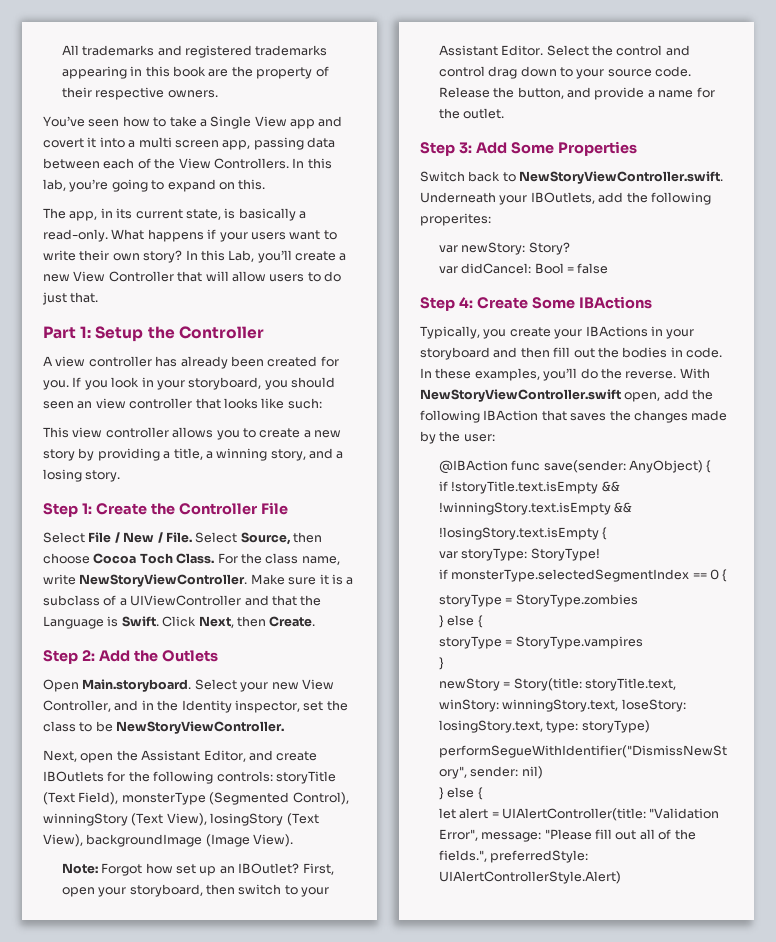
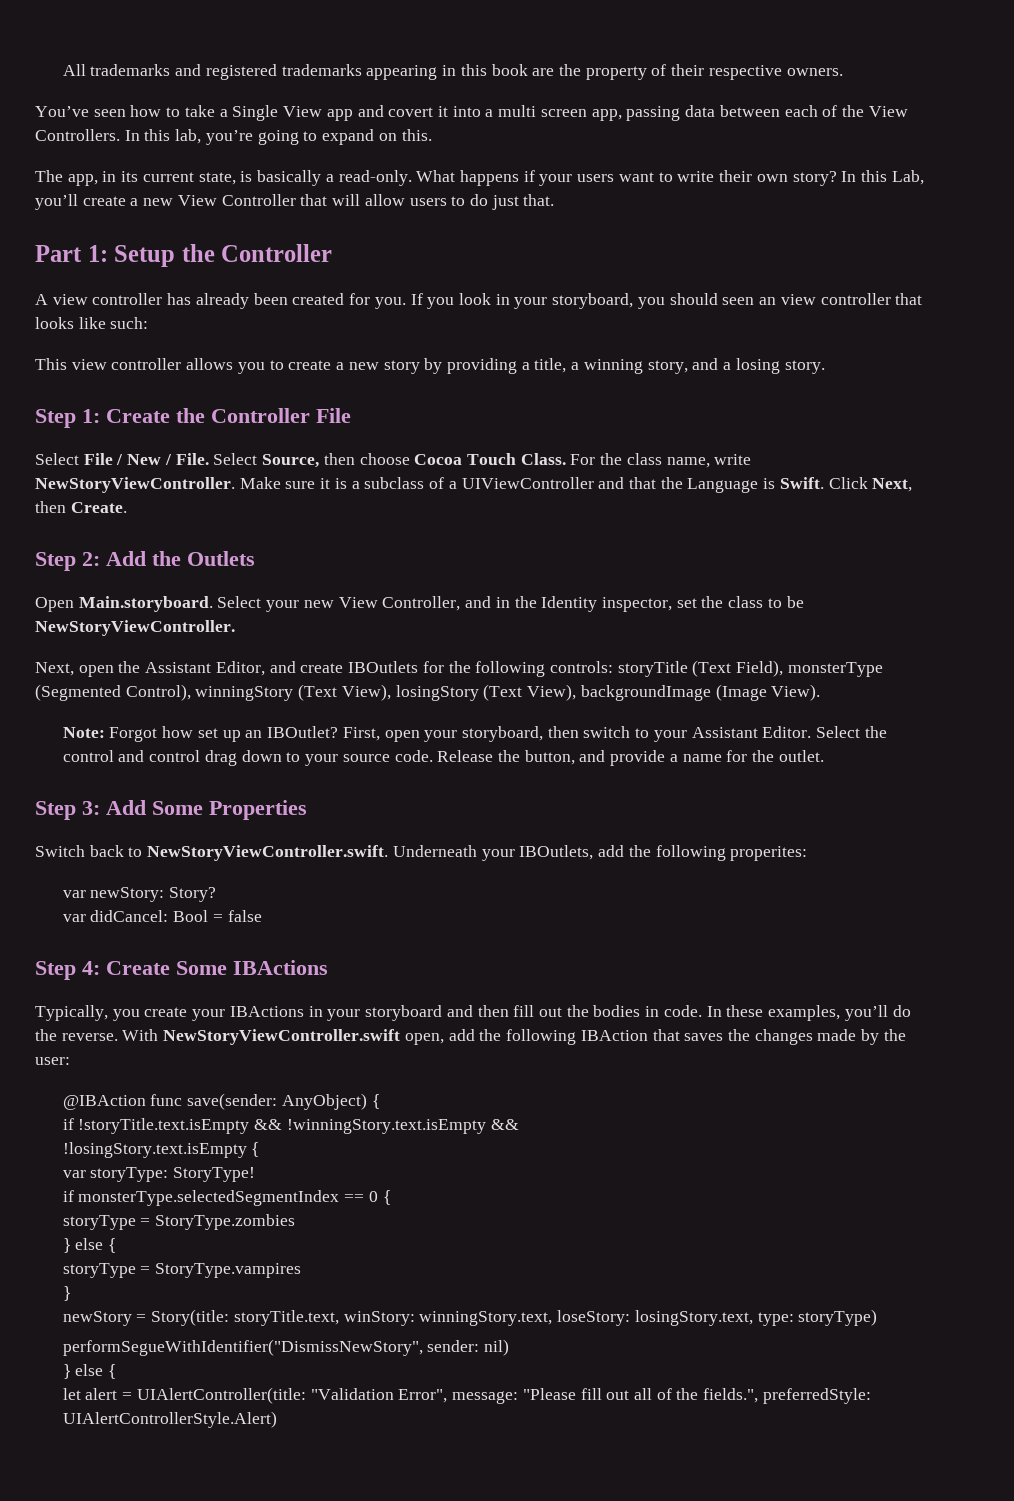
[139,553,173,564] Toch -> [466,453,516,465] Touch

